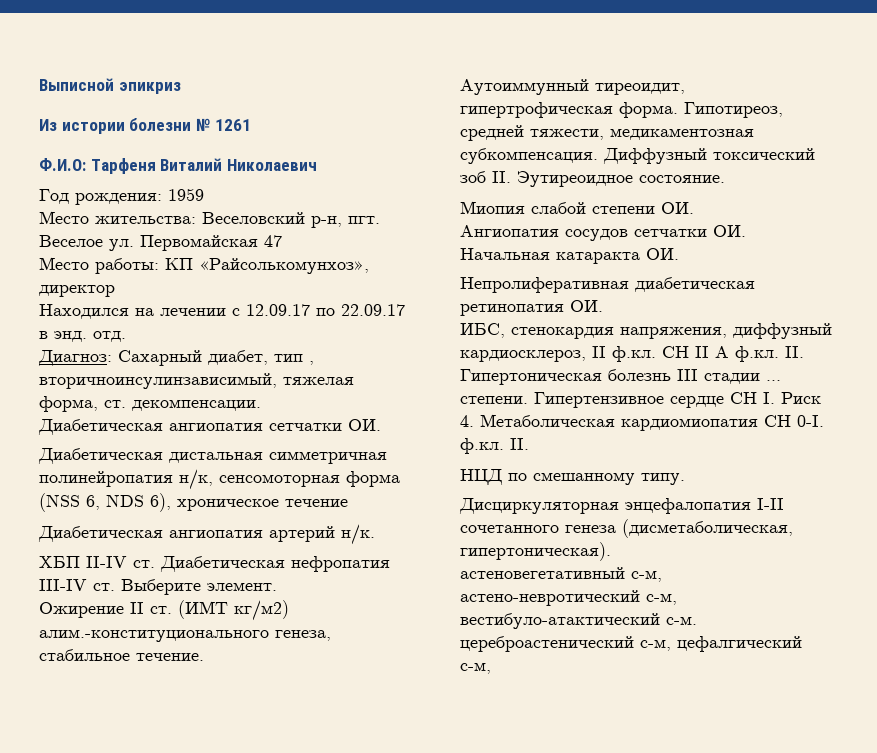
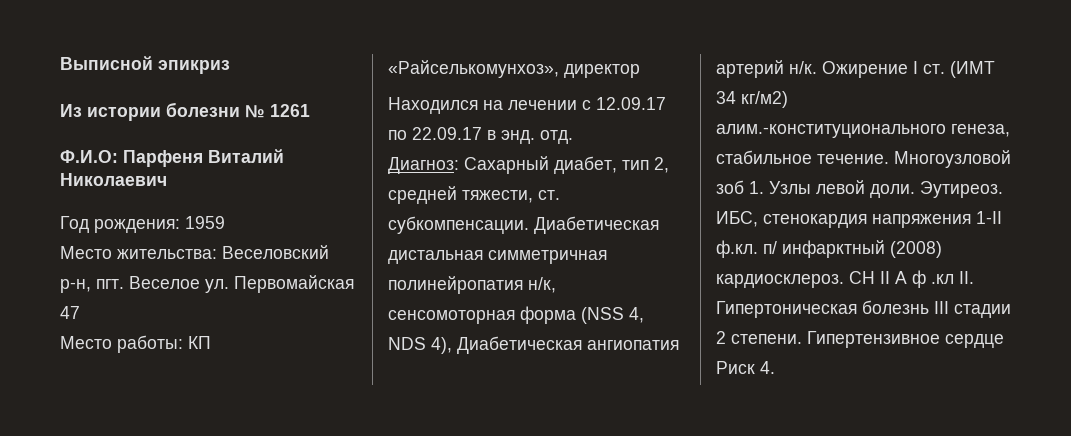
[90,158,156,174] Тарфеня -> [123,150,203,167] Парфеня
[199,258,369,274] «Райсолькомунхоз», -> [388,60,559,78] «Райселькомунхоз»,
[309,361,314,365] [39,373,354,389] [39,396,261,412] [38,419,381,435] , вторичноинсулинзависимый, тяжелая форма, ст. декомпенсации. // Диабетическая ангиопатия сетчатки ОИ. // -> [654,157,669,173] [388,186,560,204] [388,216,529,234] 2, средней тяжести, ст. субкомпенсации.
[86,493,348,512] 6, NDS 6), хроническое течение // -> [629,307,644,323] [388,337,452,354] 4, NDS 4),
[39,556,390,572] [39,579,277,595] [39,602,144,618] // ХБП II-IV ст. Диабетическая нефропатия III-IV ст. Выберите элемент. // Ожирение II -> [822,61,918,78] Ожирение I
(228, 609) none -> [716,91,736,104] 34
[460,79,685,95] [460,102,783,118] [460,125,754,141] [460,148,815,164] [460,171,725,187] [460,201,694,214] [460,225,746,241] [460,248,679,264] [460,277,755,293] [460,300,603,316] [460,323,832,339] [460,346,656,362] // Аутоиммунный тиреоидит, гипертрофическая форма. Гипотиреоз, средней тяжести, медикаментозная субкомпенсация. Диффузный токсический зоб II. Эутиреоидное состояние. // Миопия слабой степени ОИ. // Ангиопатия сосудов сетчатки ОИ. Начальная катаракта ОИ. // Непролиферативная диабетическая ретинопатия ОИ. // ИБС, стенокардия напряжения, диффузный кардиосклероз, II ф.кл. -> [894,150,1011,168] [716,180,1003,198] [716,211,1002,228] [716,240,942,258] [716,274,844,288] Многоузловой зоб 1. Узлы левой доли. Эутиреоз. ИБС, стенокардия напряжения 1-II ф.кл. п/ инфарктный (2008) кардиосклероз.
[735,346,779,362] ф.кл. -> [912,270,954,288] ф .кл
[766,380,781,381] … -> [716,331,726,344] 2
[730,392,821,404] [460,414,824,431] [460,438,529,454] [460,469,685,485] [459,498,784,514] [460,519,793,538] [460,542,611,561] [460,567,662,582] [460,590,677,606] [460,613,697,629] [460,636,802,652] [460,662,491,674] СН I. Риск 4. Метаболическая кардиомиопатия СН 0-I. ф.кл. II. // НЦД по смешанному типу. // Дисциркуляторная энцефалопатия I-II сочетанного генеза (дисметаболическая, гипертоническая). // астеновегетативный с-м, астено-невротический с-м, вестибуло-атактический с-м. цереброастенический с-м, цефалгический с-м, -> [716,361,775,374] Риск 4.

